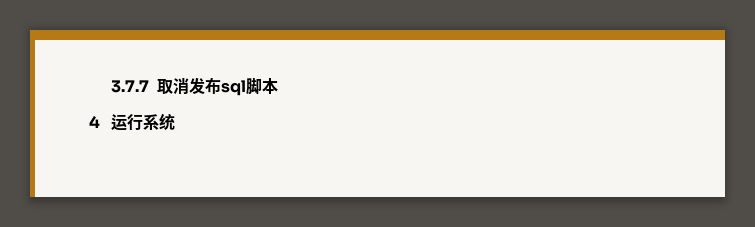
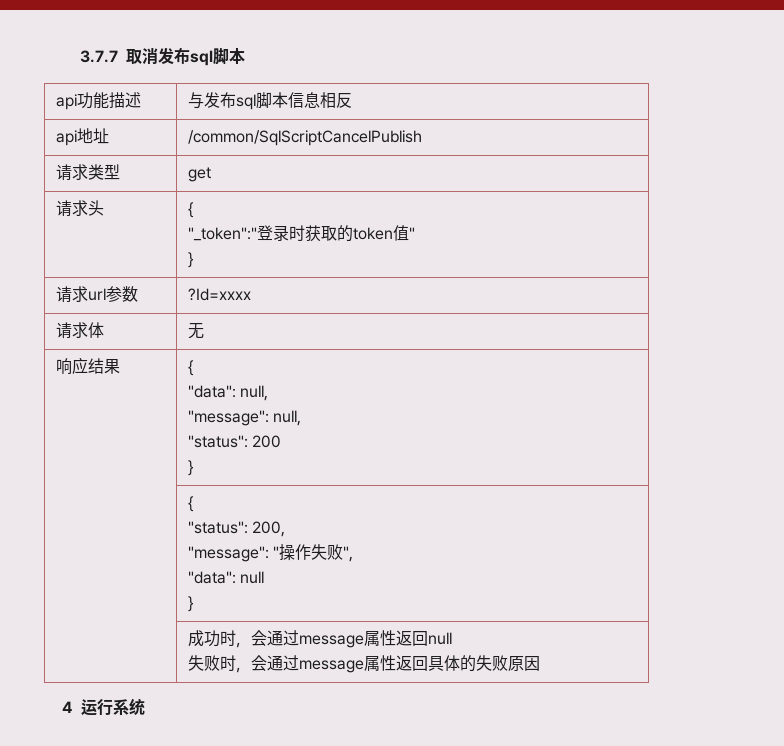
(278, 86) none -> [56,92,142,110] [188,92,353,110] [56,128,110,146] [188,130,423,146] [56,164,121,181] [188,167,212,182] [56,200,105,217] [188,202,195,218] [188,225,416,242] [188,252,194,268] [56,286,139,303] [188,288,252,301] [56,322,105,339] [188,323,205,339] [56,357,121,375] [188,360,195,376] [188,385,269,401] [188,410,302,426] [188,435,282,448] [188,460,194,476] [188,496,195,512] [188,521,286,537] [188,544,354,562] [188,571,265,584] [188,596,194,612] [188,630,453,648] [188,655,541,673] // api功能描述 | 与发布sql脚本信息相反 // api地址 | /common/SqlScriptCancelPublish // 请求类型 | get // 请求头 | { // "_token":"登录时获取的token值" // } // 请求url参数 | ?Id=xxxx // 请求体 | 无 // 响应结果 | { // "data": null, // "message": null, // "status": 200 // } // | { // "status": 200, // "message": "操作失败", // "data": null // } // | 成功时，会通过message属性返回null // 失败时，会通过message属性返回具体的失败原因

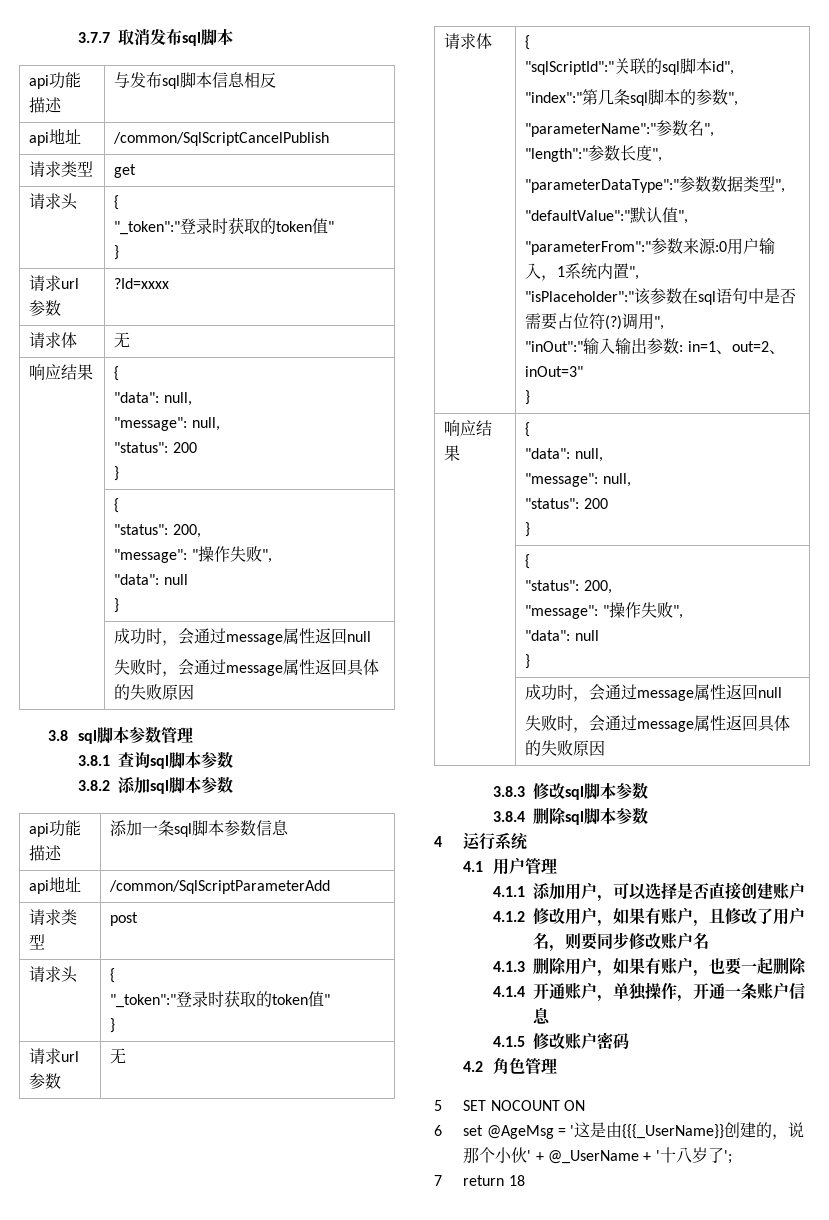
[62,698,146,716] 4运行系统 -> [48,726,193,744] [77,751,233,769] [77,776,233,794] [29,820,82,837] [29,845,63,861] [110,820,290,837] [29,876,82,894] [109,880,331,894] [29,909,78,925] [29,934,46,950] [110,912,139,926] [29,966,79,983] [110,968,116,983] [110,990,331,1008] [110,1018,116,1033] [29,1048,80,1064] [29,1073,62,1089] [110,1048,127,1064] [444,33,493,49] [525,35,531,50] [525,58,735,75] [525,89,739,106] [525,120,715,137] [525,145,663,162] [525,176,786,193] [525,207,689,224] [525,238,776,255] [525,263,640,281] [525,288,797,305] [525,313,665,330] [525,338,785,354] [525,366,584,377] [525,390,531,405] [444,420,493,436] [444,445,461,461] [525,422,531,437] [525,448,603,462] [525,473,631,487] [525,498,608,509] [525,522,531,537] [525,554,531,569] [525,580,612,594] [525,602,683,619] [525,630,599,641] [525,654,531,669] [525,684,783,702] [525,715,791,733] [525,740,606,756] [492,782,648,800] [492,807,648,825] [434,832,529,850] [463,857,557,875] [492,882,805,902] [492,907,805,927] [532,932,709,952] [492,957,806,977] [492,982,805,1002] [532,1007,550,1024] [492,1032,629,1050] [463,1057,557,1075] [434,1100,585,1111] [434,1122,805,1140] [463,1147,732,1164] [434,1175,525,1186] 3.8 sql脚本参数管理 // 3.8.1查询sql脚本参数 // 3.8.2添加sql脚本参数 // api功能描述 | 添加一条sql脚本参数信息 // api地址 | /common/SqlScriptParameterAdd // 请求类型 | post // 请求头 | { // "_token":"登录时获取的token值" // } // 请求url参数 | 无 // 请求体 | { // "sqlScriptId":"关联的sql脚本id", // "index":"第几条sql脚本的参数", // "parameterName":"参数名", // "length":"参数长度", // "parameterDataType":"参数数据类型", // "defaultValue":"默认值", // "parameterFrom":"参数来源:0用户输入，1系统内置", // "isPlaceholder":"该参数在sql语句中是否需要占位符(?)调用", // "inOut":"输入输出参数: in=1、out=2、inOut=3" // } // 响应结果 | { // "data": null, // "message": null, // "status": 200 // } // | { // "status": 200, // "message": "操作失败", // "data": null // } // | 成功时，会通过message属性返回null // 失败时，会通过message属性返回具体的失败原因 // 3.8.3修改sql脚本参数 // 3.8.4删除sql脚本参数 // 4运行系统 // 4.1用户管理 // 4.1.1添加用户，可以选择是否直接创建账户 // 4.1.2修改用户，如果有账户，且修改了用户名，则要同步修改账户名 // 4.1.3删除用户，如果有账户，也要一起删除 // 4.1.4开通账户，单独操作，开通一条账户信息 // 4.1.5修改账户密码 // 4.2角色管理 // 5 SET NOCOUNT ON // 6 set @AgeMsg = '这是由{{{_UserName}}创建的，说那个小伙' + @_UserName + '十八岁了'; // 7 return 18

